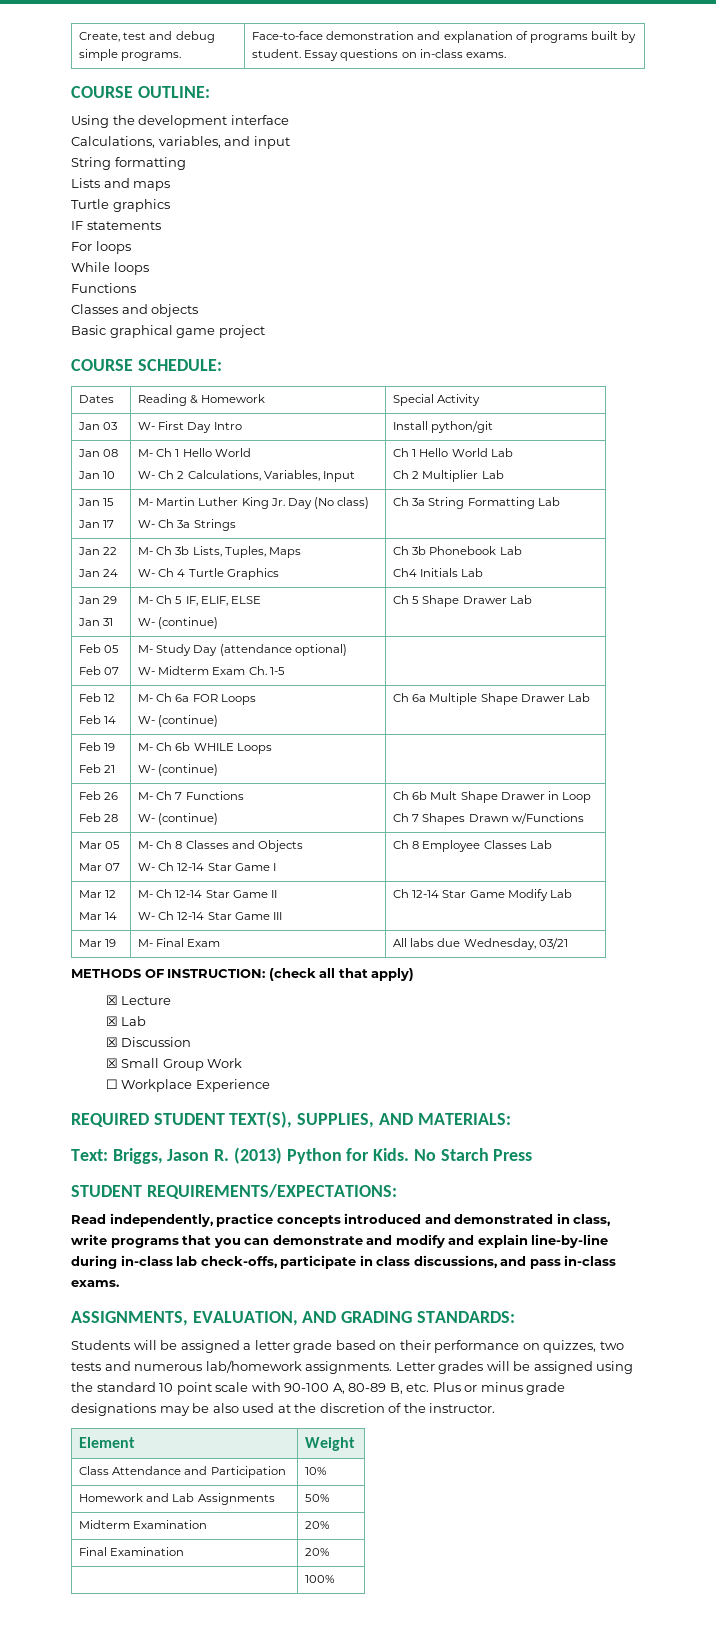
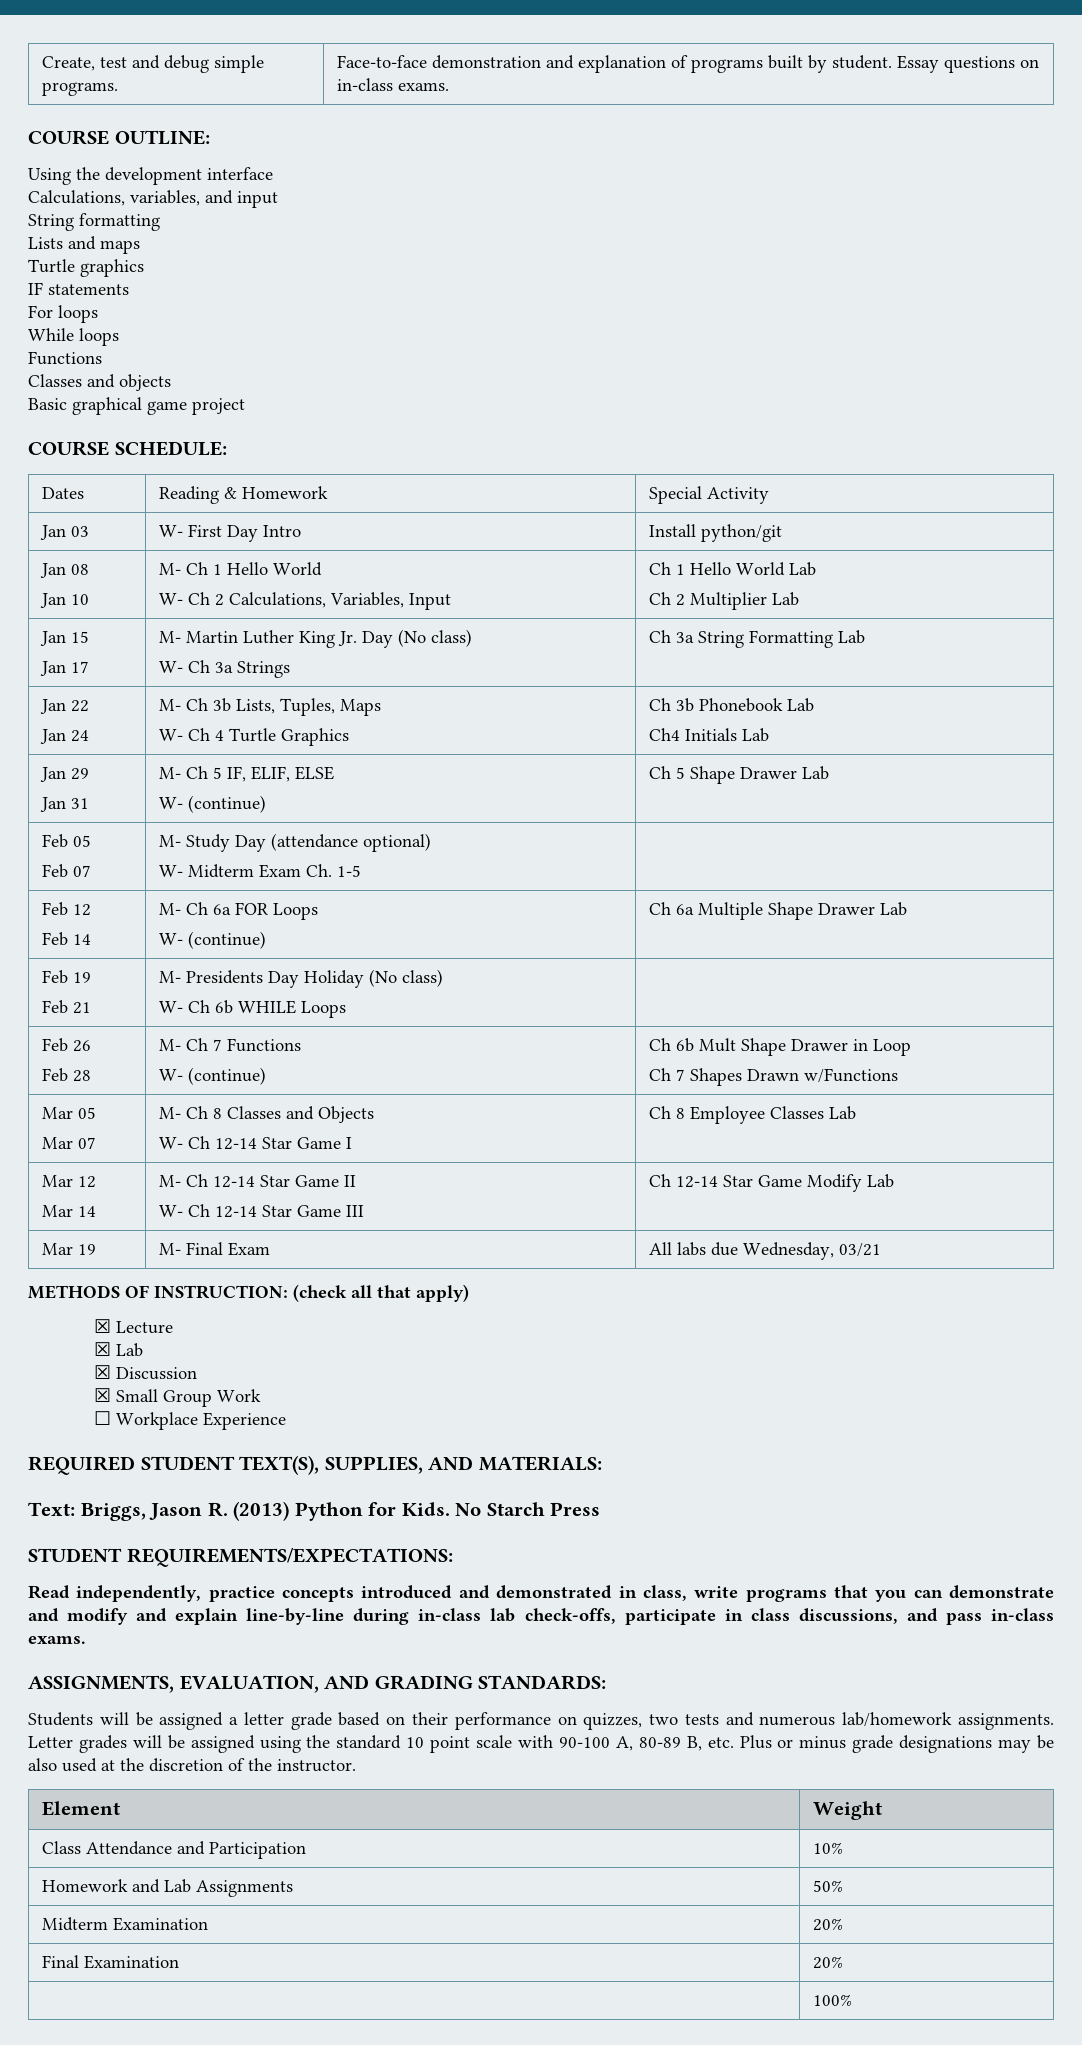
(154, 747) none -> [185,969,443,988] [158,1001,183,1013] Presidents Day Holiday (No class) // W-
[138,764,219,776] // W- (continue) -> (346, 1009) none

